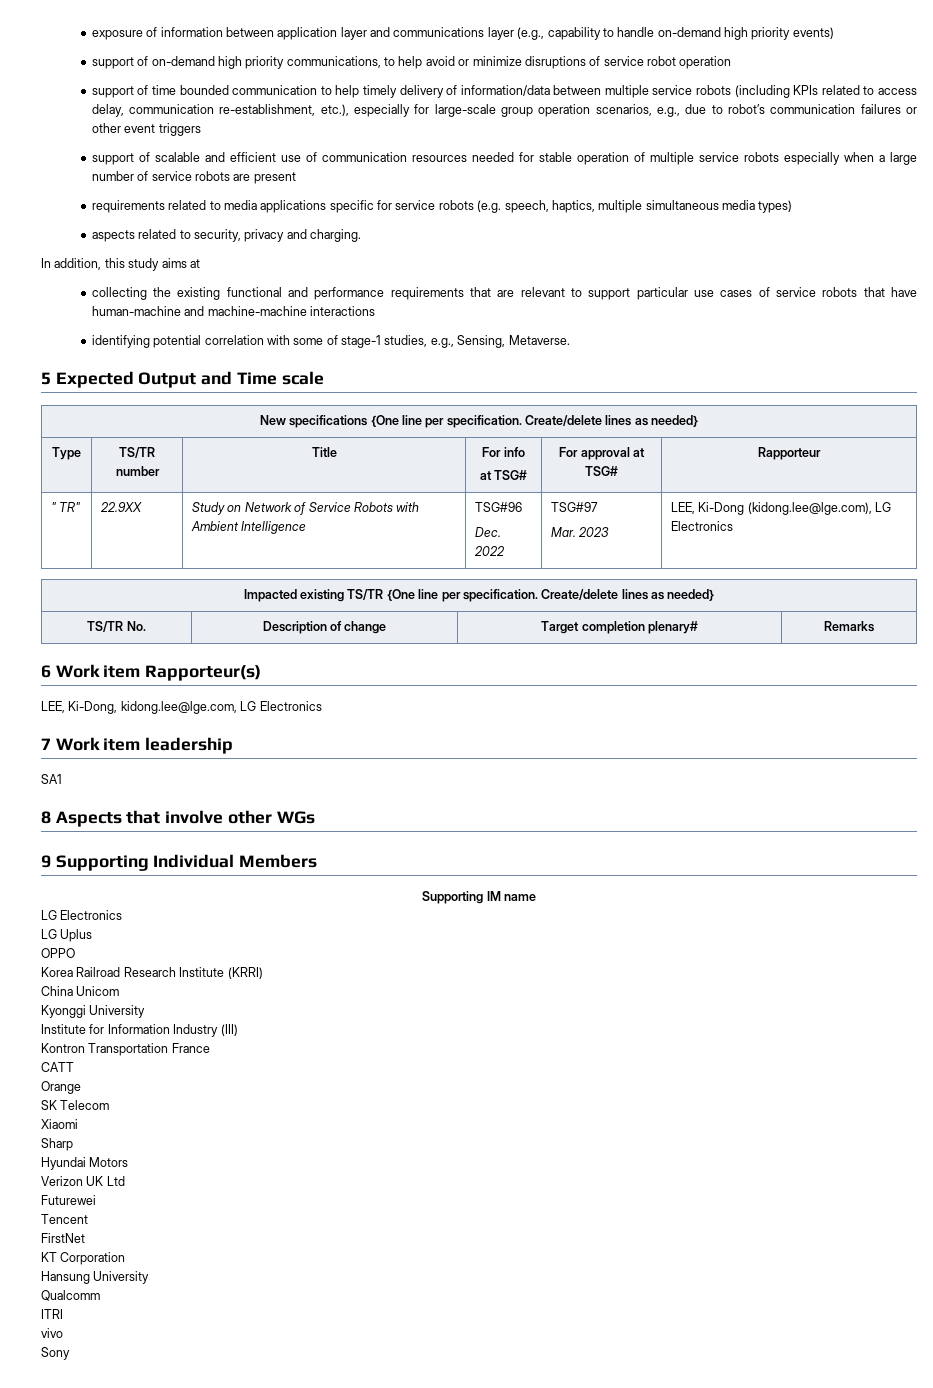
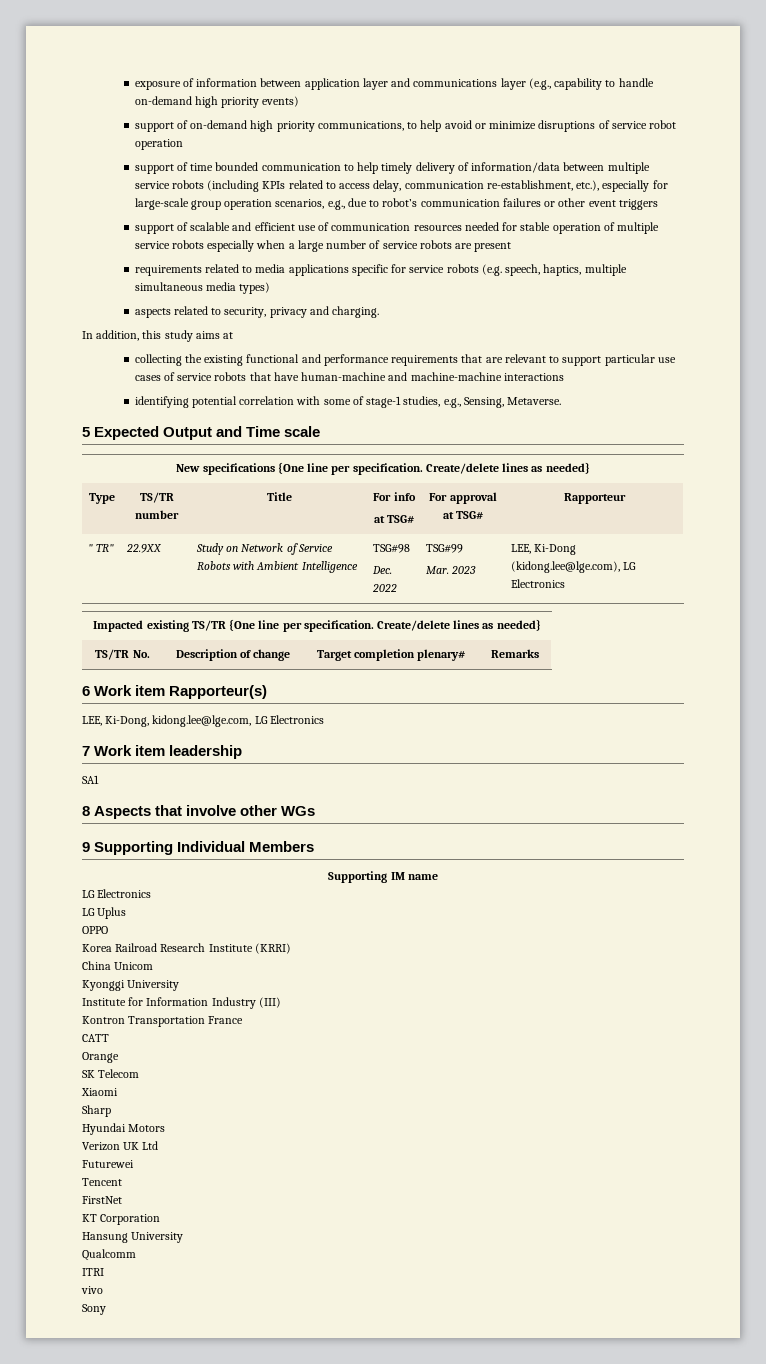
[474,502,522,512] TSG#96 -> [372,544,410,553] TSG#98
[550,502,598,512] TSG#97 -> [425,544,463,553] TSG#99

